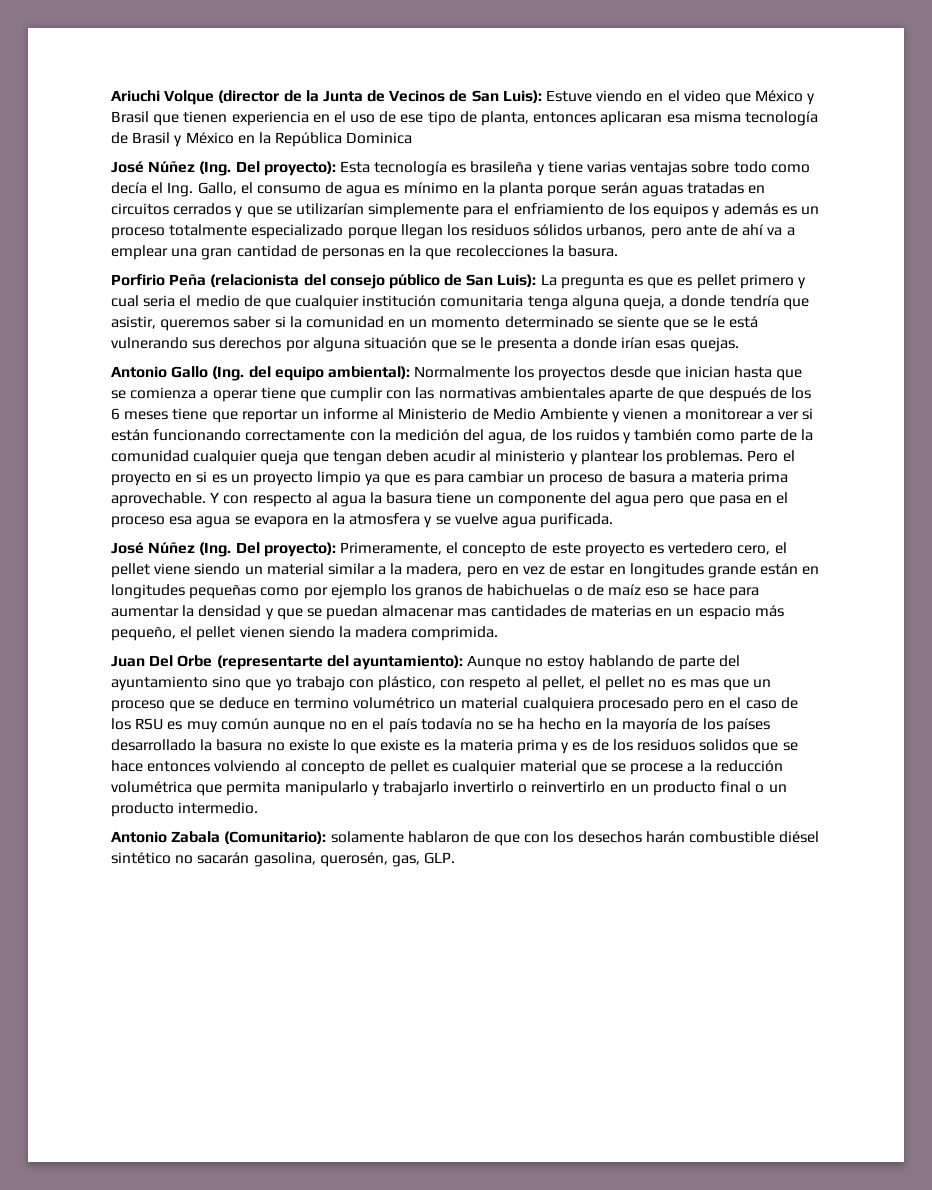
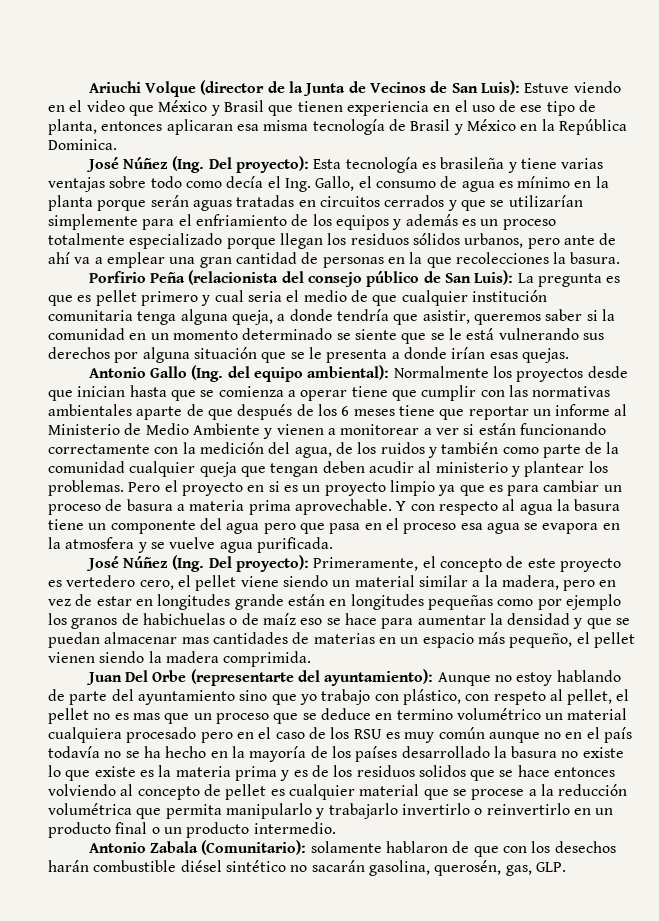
[346,132,413,144] Dominica -> [48,139,117,150] Dominica.

